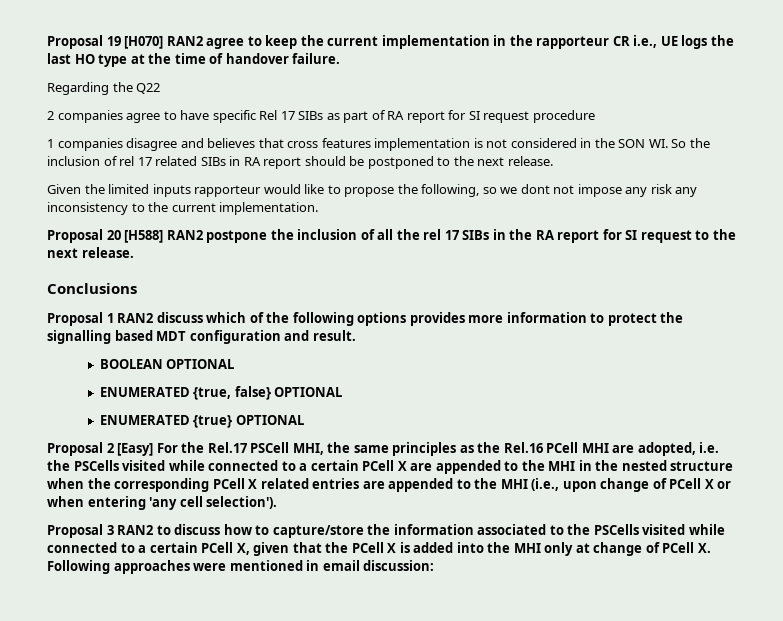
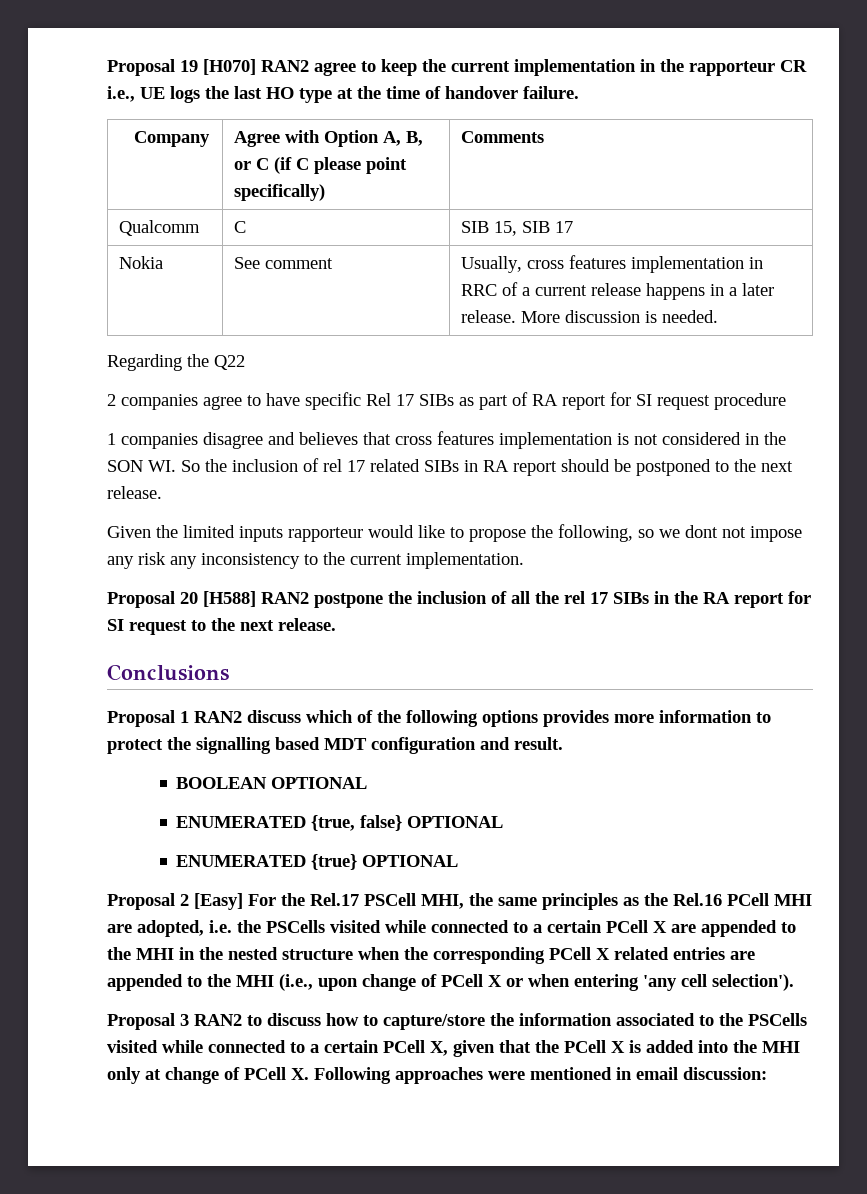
(341, 58) none -> [134,131,211,147] [234,130,424,147] [234,157,408,174] [234,184,326,201] [461,131,545,143] [119,220,201,236] [234,221,247,233] [461,221,574,236] [119,256,164,269] [234,257,334,269] [461,255,764,273] [461,282,775,300] [461,310,719,323] // Company | Agree with Option A, B, or C (if C please point specifically) | Comments // Qualcomm | C | SIB 15, SIB 17 // Nokia | See comment | Usually, cross features implementation in RRC of a current release happens in a later release. More discussion is needed.

